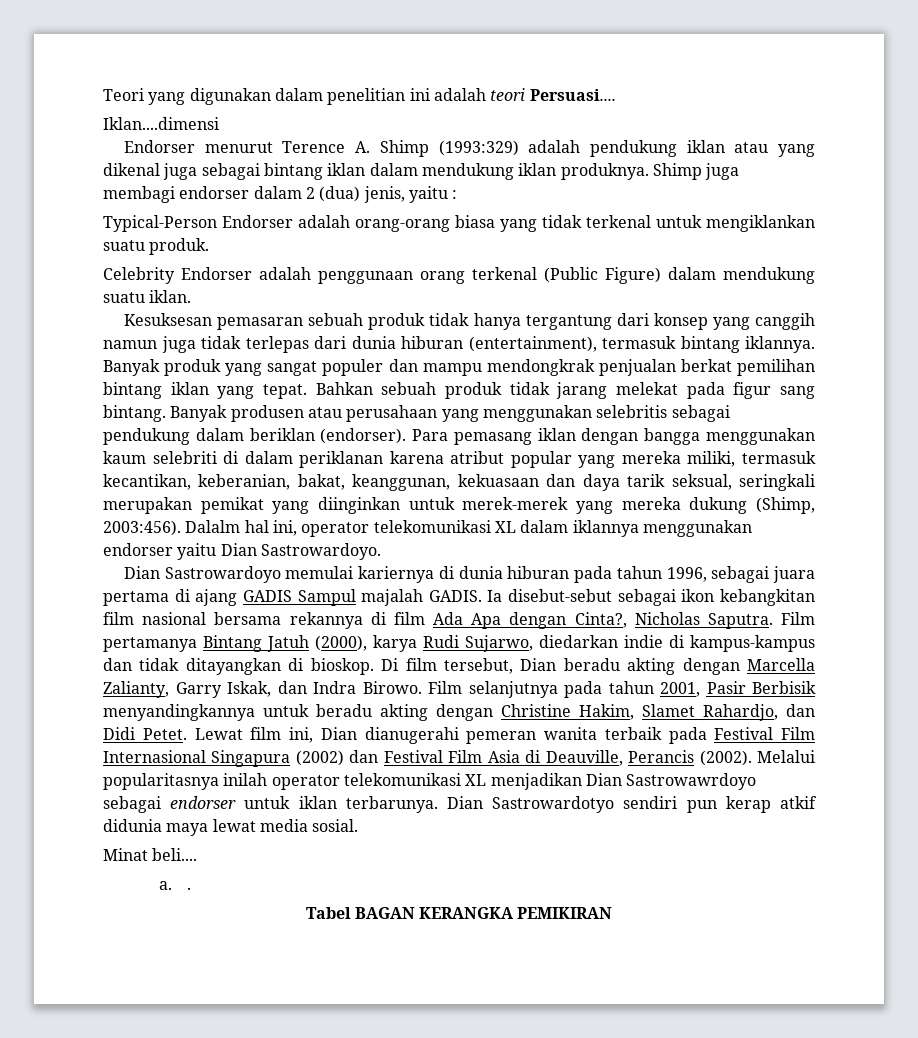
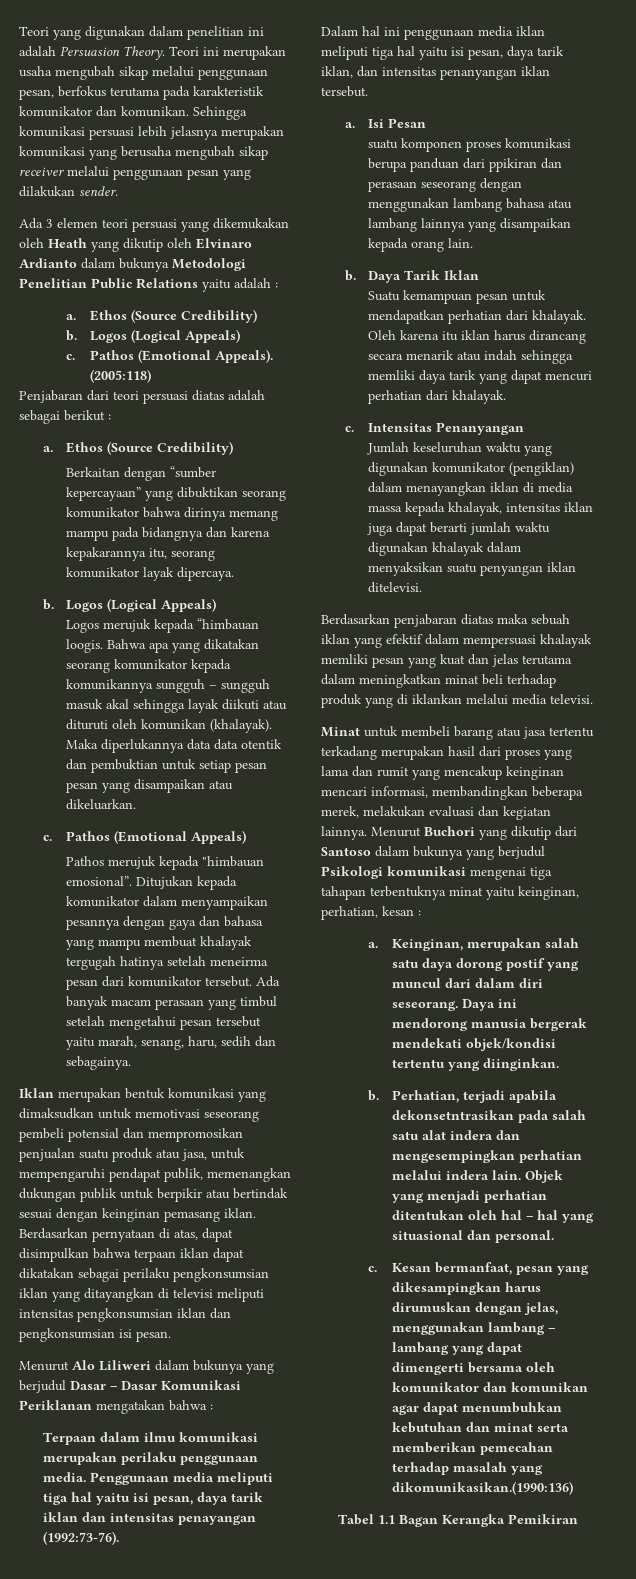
[490,88,616,101] [103,117,219,130] [124,140,815,157] [103,163,740,180] [103,186,458,203] [103,215,815,232] [103,238,210,255] [103,267,815,284] [103,290,192,303] [124,313,816,330] [103,336,815,353] [103,359,816,376] [103,382,815,399] [103,405,730,422] [103,428,815,445] [103,451,816,468] [103,474,816,491] [103,497,815,514] [103,520,752,537] [103,543,381,560] [124,566,815,583] [103,589,815,606] [103,612,815,629] [103,635,815,652] [103,658,816,675] [103,681,816,698] [103,704,815,721] [103,727,815,744] [103,750,815,767] [103,773,757,790] [103,796,818,813] [103,819,359,836] [103,848,198,861] [158,881,191,890] [305,907,613,919] teori Persuasi.... // Iklan....dimensi // Endorser menurut Terence A. Shimp (1993:329) adalah pendukung iklan atau yang dikenal juga sebagai bintang iklan dalam mendukung iklan produknya. Shimp juga membagi endorser dalam 2 (dua) jenis, yaitu : // Typical-Person Endorser adalah orang-orang biasa yang tidak terkenal untuk mengiklankan suatu produk. // Celebrity Endorser adalah penggunaan orang terkenal (Public Figure) dalam mendukung suatu iklan. // Kesuksesan pemasaran sebuah produk tidak hanya tergantung dari konsep yang canggih namun juga tidak terlepas dari dunia hiburan (entertainment), termasuk bintang iklannya. Banyak produk yang sangat populer dan mampu mendongkrak penjualan berkat pemilihan bintang iklan yang tepat. Bahkan sebuah produk tidak jarang melekat pada figur sang bintang. Banyak produsen atau perusahaan yang menggunakan selebritis sebagai pendukung dalam beriklan (endorser). Para pemasang iklan dengan bangga menggunakan kaum selebriti di dalam periklanan karena atribut popular yang mereka miliki, termasuk kecantikan, keberanian, bakat, keanggunan, kekuasaan dan daya tarik seksual, seringkali merupakan pemikat yang diinginkan untuk merek-merek yang mereka dukung (Shimp, 2003:456). Dalalm hal ini, operator telekomunikasi XL dalam iklannya menggunakan endorser yaitu Dian Sastrowardoyo. // Dian Sastrowardoyo memulai kariernya di dunia hiburan pada tahun 1996, sebagai juara pertama di ajang GADIS Sampul majalah GADIS. Ia disebut-sebut sebagai ikon kebangkitan film nasional bersama rekannya di film Ada Apa dengan Cinta?, Nicholas Saputra. Film pertamanya Bintang Jatuh (2000), karya Rudi Sujarwo, diedarkan indie di kampus-kampus dan tidak ditayangkan di bioskop. Di film tersebut, Dian beradu akting dengan Marcella Zalianty, Garry Iskak, dan Indra Birowo. Film selanjutnya pada tahun 2001, Pasir Berbisik menyandingkannya untuk beradu akting dengan Christine Hakim, Slamet Rahardjo, dan Didi Petet. Lewat film ini, Dian dianugerahi pemeran wanita terbaik pada Festival Film Internasional Singapura (2002) dan Festival Film Asia di Deauville, Perancis (2002). Melalui popularitasnya inilah operator telekomunikasi XL menjadikan Dian Sastrowawrdoyo sebagai endorser untuk iklan terbarunya. Dian Sastrowardotyo sendiri pun kerap atkif didunia maya lewat media sosial. // Minat beli.... // a. . // Tabel BAGAN KERANGKA PEMIKIRAN -> [60,46,286,60] [19,66,268,80] [19,86,264,100] [19,106,247,120] [19,126,284,140] [19,146,268,160] [19,166,251,180] [19,186,118,197] [19,218,289,232] [19,238,252,252] [19,258,246,272] [19,278,278,292] [66,309,258,323] [66,329,241,343] [66,349,274,363] [90,369,152,383] [19,390,265,404] [19,410,111,424] [42,441,234,455] [66,466,217,481] [66,487,287,501] [66,507,279,521] [66,527,271,541] [66,547,216,561] [66,567,235,581] [42,598,217,612] [66,618,260,633] [66,639,260,653] [66,659,232,673] [66,679,271,693] [66,699,288,713] [66,719,273,733] [66,739,283,753] [66,759,268,773] [66,779,234,793] [66,799,137,810] [42,830,247,844] [66,856,265,870] [66,876,238,890] [66,896,269,910] [66,916,264,930] [66,936,253,950] [66,956,269,970] [66,976,281,990] [66,996,278,1010] [66,1016,262,1030] [66,1036,277,1050] [66,1056,132,1070] [19,1088,266,1102] [19,1108,259,1122] [19,1128,243,1142] [19,1148,245,1162] [19,1168,291,1182] [19,1188,288,1202] [19,1208,256,1222] [19,1228,233,1242] [19,1248,244,1262] [19,1268,269,1282] [19,1288,264,1302] [19,1308,231,1322] [19,1328,171,1342] [19,1360,274,1374] [19,1380,241,1393] [19,1400,213,1414] [42,1432,258,1445] [42,1452,258,1465] [42,1472,273,1485] [42,1492,263,1505] [42,1512,256,1525] [42,1531,119,1545] [321,26,545,40] [321,46,564,60] [321,66,550,80] [321,86,368,97] [344,118,427,128] [368,138,572,152] [368,158,563,172] [368,178,523,192] [368,198,573,212] [368,218,572,232] [368,238,474,252] [344,270,480,283] [368,290,547,304] [368,310,587,324] [368,330,587,344] [368,350,574,364] [368,370,593,384] [368,390,507,404] [344,422,525,435] [367,442,553,456] [368,462,575,476] [368,482,574,496] [368,502,594,516] [367,522,551,536] [368,542,522,556] [368,562,577,576] [368,582,423,593] [321,614,570,628] [321,634,592,648] [321,654,572,668] [321,674,556,688] [321,694,593,708] [321,726,594,740] [321,746,572,760] [321,766,564,780] [321,786,583,800] [321,806,551,820] [321,826,577,840] [321,846,545,860] [321,866,552,880] [321,886,579,900] [321,906,421,920] [368,938,580,951] [392,958,580,971] [392,978,544,988] [392,999,518,1011] [392,1018,588,1031] [392,1038,557,1051] [392,1058,560,1071] [368,1090,558,1103] [392,1110,587,1123] [392,1130,521,1140] [392,1150,583,1163] [392,1170,564,1183] [392,1190,548,1203] [392,1210,595,1223] [392,1230,555,1243] [368,1262,590,1275] [392,1282,542,1295] [392,1302,559,1315] [392,1322,557,1335] [392,1342,523,1355] [392,1362,556,1375] [392,1382,589,1392] [392,1402,563,1415] [392,1422,570,1433] [392,1442,554,1455] [392,1462,544,1475] [392,1481,574,1495] [337,1514,578,1527] Persuasion Theory. Teori ini merupakan usaha mengubah sikap melalui penggunaan pesan, berfokus terutama pada karakteristik komunikator dan komunikan. Sehingga komunikasi persuasi lebih jelasnya merupakan komunikasi yang berusaha mengubah sikap receiver melalui penggunaan pesan yang dilakukan sender. // Ada 3 elemen teori persuasi yang dikemukakan oleh Heath yang dikutip oleh Elvinaro Ardianto dalam bukunya Metodologi Penelitian Public Relations yaitu adalah : // a. Ethos (Source Credibility) // b. Logos (Logical Appeals) // c. Pathos (Emotional Appeals). (2005:118) // Penjabaran dari teori persuasi diatas adalah sebagai berikut : // a. Ethos (Source Credibility) // Berkaitan dengan “sumber kepercayaan” yang dibuktikan seorang komunikator bahwa dirinya memang mampu pada bidangnya dan karena kepakarannya itu, seorang komunikator layak dipercaya. // b. Logos (Logical Appeals) // Logos merujuk kepada “himbauan loogis. Bahwa apa yang dikatakan seorang komunikator kepada komunikannya sungguh – sungguh masuk akal sehingga layak diikuti atau dituruti oleh komunikan (khalayak). Maka diperlukannya data data otentik dan pembuktian untuk setiap pesan pesan yang disampaikan atau dikeluarkan. // c. Pathos (Emotional Appeals) // Pathos merujuk kepada "himbauan emosional”. Ditujukan kepada komunikator dalam menyampaikan pesannya dengan gaya dan bahasa yang mampu membuat khalayak tergugah hatinya setelah meneirma pesan dari komunikator tersebut. Ada banyak macam perasaan yang timbul setelah mengetahui pesan tersebut yaitu marah, senang, haru, sedih dan sebagainya. // Iklan merupakan bentuk komunikasi yang dimaksudkan untuk memotivasi seseorang pembeli potensial dan mempromosikan penjualan suatu produk atau jasa, untuk mempengaruhi pendapat publik, memenangkan dukungan publik untuk berpikir atau bertindak sesuai dengan keinginan pemasang iklan. Berdasarkan pernyataan di atas, dapat disimpulkan bahwa terpaan iklan dapat dikatakan sebagai perilaku pengkonsumsian iklan yang ditayangkan di televisi meliputi intensitas pengkonsumsian iklan dan pengkonsumsian isi pesan. // Menurut Alo Liliweri dalam bukunya yang berjudul Dasar – Dasar Komunikasi Periklanan mengatakan bahwa : // Terpaan dalam ilmu komunikasi merupakan perilaku penggunaan media. Penggunaan media meliputi tiga hal yaitu isi pesan, daya tarik iklan dan intensitas penayangan (1992:73-76). // Dalam hal ini penggunaan media iklan meliputi tiga hal yaitu isi pesan, daya tarik iklan, dan intensitas penanyangan iklan tersebut. // a. Isi Pesan // suatu komponen proses komunikasi berupa panduan dari ppikiran dan perasaan seseorang dengan menggunakan lambang bahasa atau lambang lainnya yang disampaikan kepada orang lain. // b. Daya Tarik Iklan // Suatu kemampuan pesan untuk mendapatkan perhatian dari khalayak. Oleh karena itu iklan harus dirancang secara menarik atau indah sehingga memliki daya tarik yang dapat mencuri perhatian dari khalayak. // c. Intensitas Penanyangan // Jumlah keseluruhan waktu yang digunakan komunikator (pengiklan) dalam menayangkan iklan di media massa kepada khalayak, intensitas iklan juga dapat berarti jumlah waktu digunakan khalayak dalam menyaksikan suatu penyangan iklan ditelevisi. // Berdasarkan penjabaran diatas maka sebuah iklan yang efektif dalam mempersuasi khalayak memliki pesan yang kuat dan jelas terutama dalam meningkatkan minat beli terhadap produk yang di iklankan melalui media televisi. // Minat untuk membeli barang atau jasa tertentu terkadang merupakan hasil dari proses yang lama dan rumit yang mencakup keinginan mencari informasi, membandingkan beberapa merek, melakukan evaluasi dan kegiatan lainnya. Menurut Buchori yang dikutip dari Santoso dalam bukunya yang berjudul Psikologi komunikasi mengenai tiga tahapan terbentuknya minat yaitu keinginan, perhatian, kesan : // a. Keinginan, merupakan salah satu daya dorong postif yang muncul dari dalam diri seseorang. Daya ini mendorong manusia bergerak mendekati objek/kondisi tertentu yang diinginkan. // b. Perhatian, terjadi apabila dekonsetntrasikan pada salah satu alat indera dan mengesempingkan perhatian melalui indera lain. Objek yang menjadi perhatian ditentukan oleh hal – hal yang situasional dan personal. // c. Kesan bermanfaat, pesan yang dikesampingkan harus dirumuskan dengan jelas, menggunakan lambang – lambang yang dapat dimengerti bersama oleh komunikator dan komunikan agar dapat menumbuhkan kebutuhan dan minat serta memberikan pemecahan terhadap masalah yang dikomunikasikan.(1990:136) // Tabel 1.1 Bagan Kerangka Pemikiran

